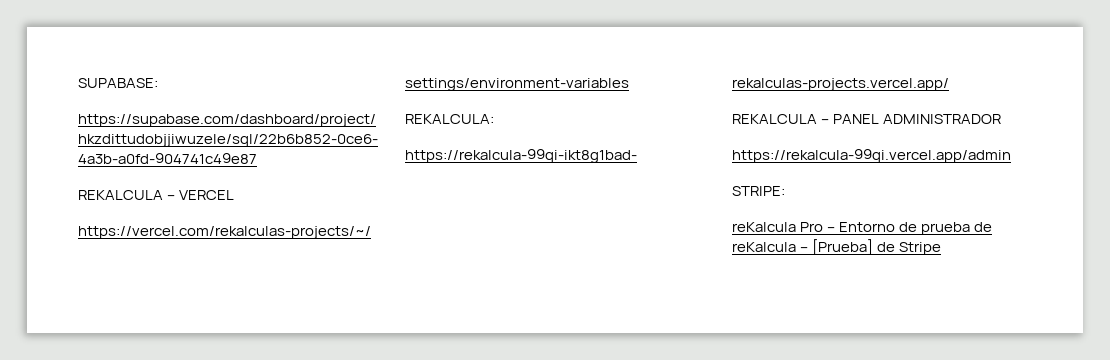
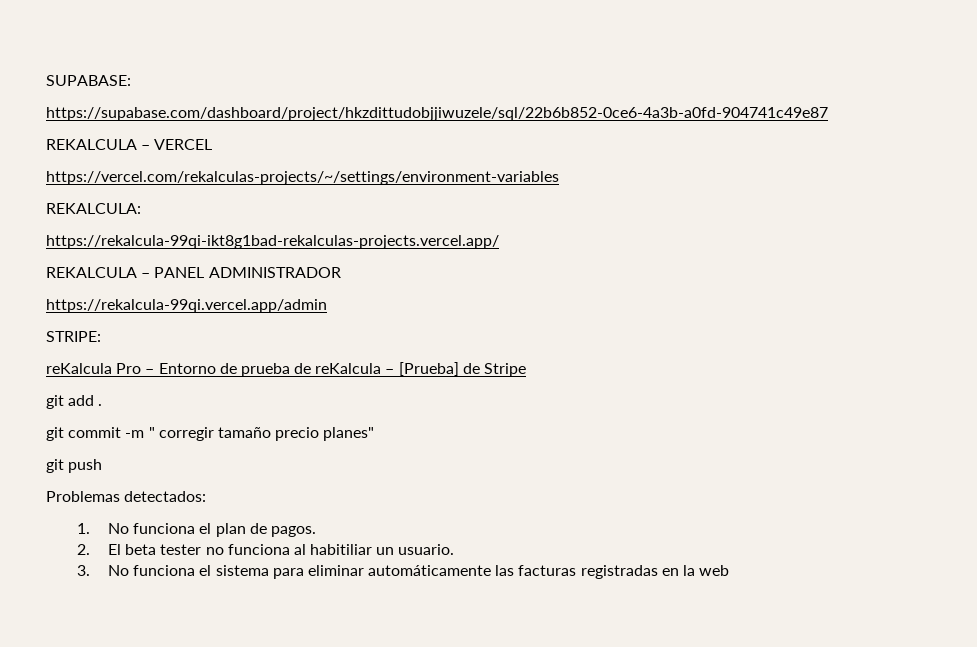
(942, 248) none -> [46,395,103,409] [46,427,375,441] [46,459,103,473] [46,491,207,502] [76,523,316,537] [76,544,455,555] [76,565,730,579] // git add . // git commit -m " corregir tamaño precio planes" // git push // Problemas detectados: // 1. No funciona el plan de pagos. // 2. El beta tester no funciona al habitiliar un usuario. // 3. No funciona el sistema para eliminar automáticamente las facturas registradas en la web

